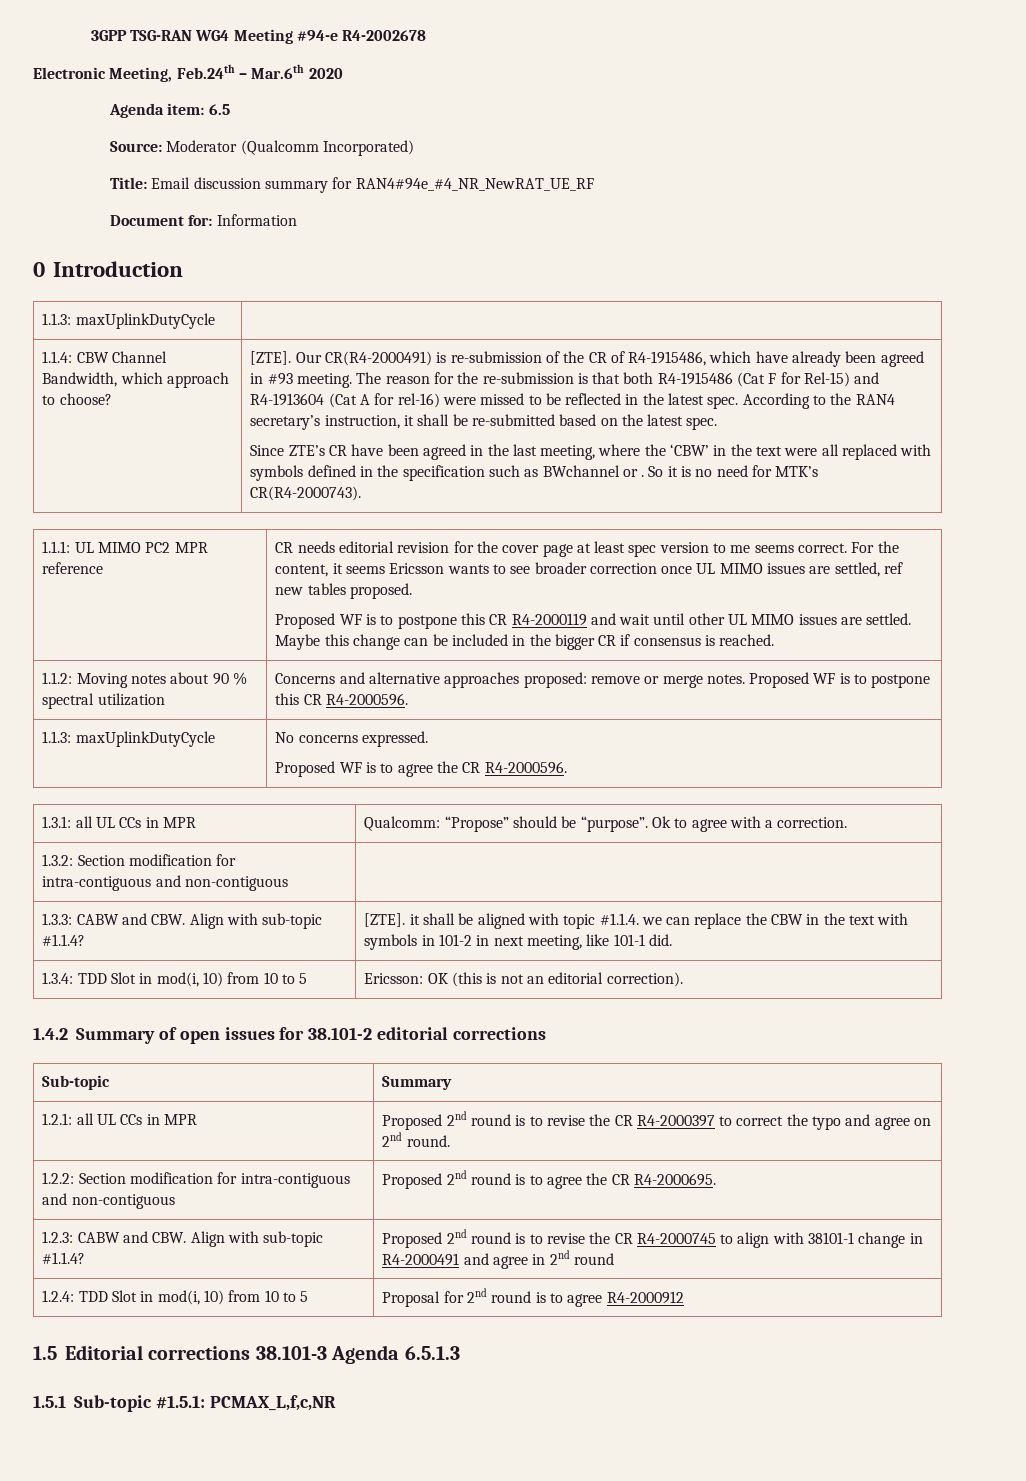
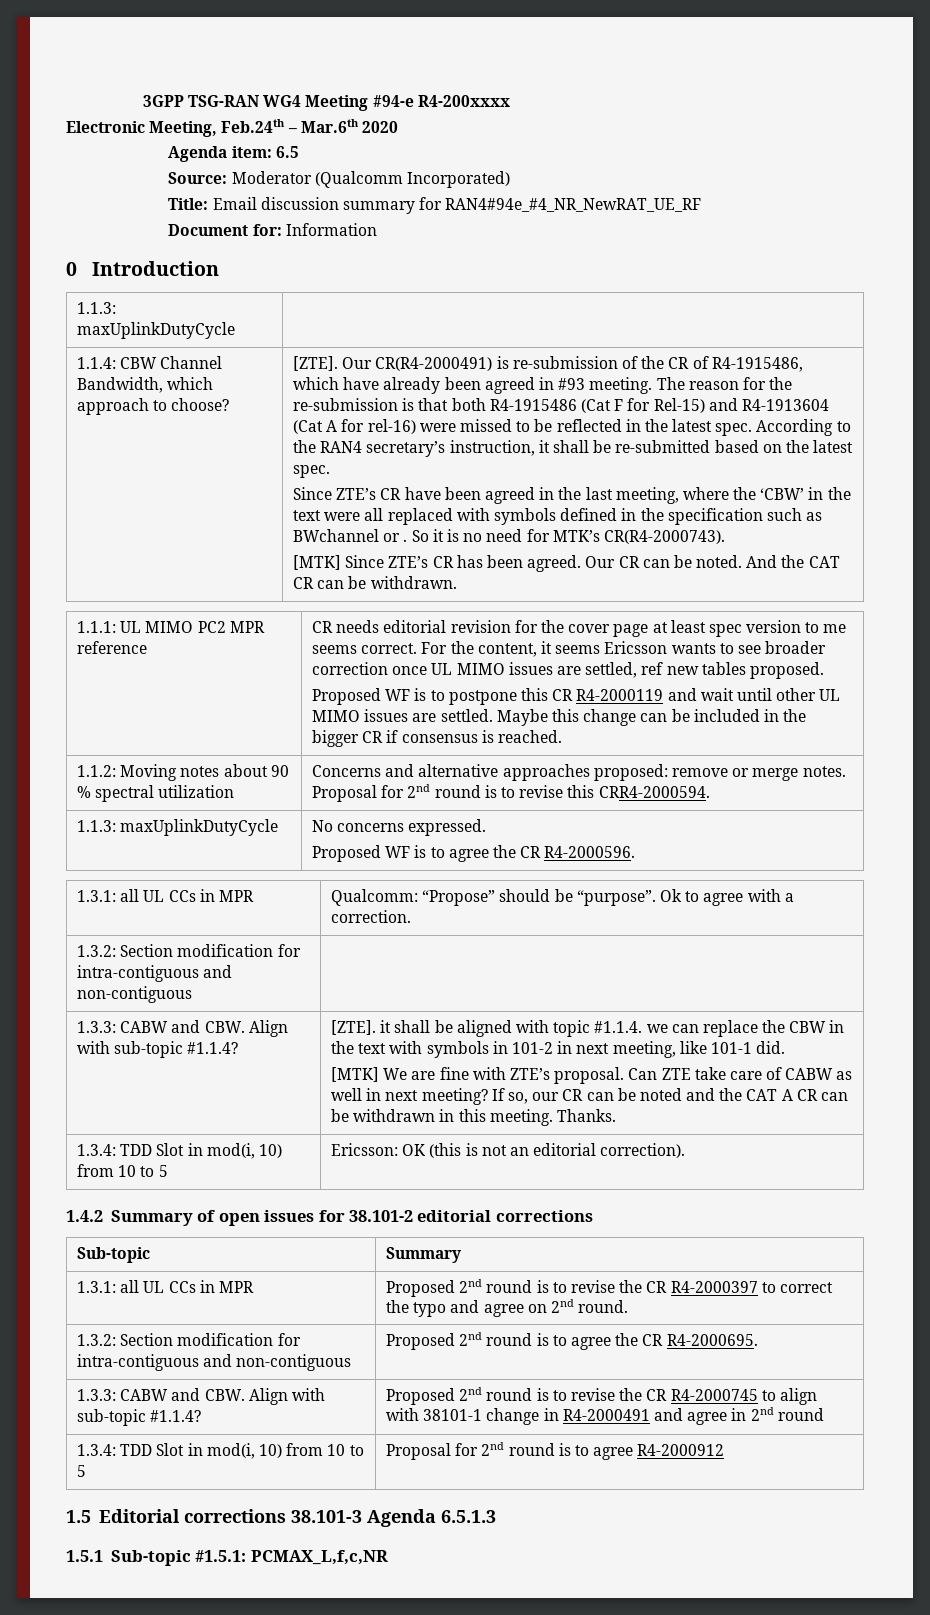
[342,30,427,41] R4-2002678 -> [417,95,510,107] R4-200xxxx
(362, 493) none -> [293,555,840,572] [293,576,457,589] // [MTK] Since ZTE’s CR has been agreed. Our CR can be noted. And the CAT CR can be withdrawn.
[749,672,931,688] [275,693,408,706] Proposed WF is to postpone this CR R4-2000596. -> [312,784,710,802] Proposal for 2nd round is to revise this CRR4-2000594.
(672, 940) none -> [331,1067,853,1084] [331,1088,849,1105] [331,1109,617,1126] // [MTK] We are fine with ZTE’s proposal. Can ZTE take care of CABW as well in next meeting? If so, our CR can be noted and the CAT A CR can be withdrawn in this meeting. Thanks.
[42,1113,73,1125] 1.2.1: -> [77,1281,117,1293] 1.3.1:
[42,1172,75,1184] 1.2.2: -> [77,1334,117,1346] 1.3.2:
[42,1231,74,1243] 1.2.3: -> [77,1389,117,1401] 1.3.3:
[42,1290,75,1302] 1.2.4: -> [77,1444,117,1456] 1.3.4:

